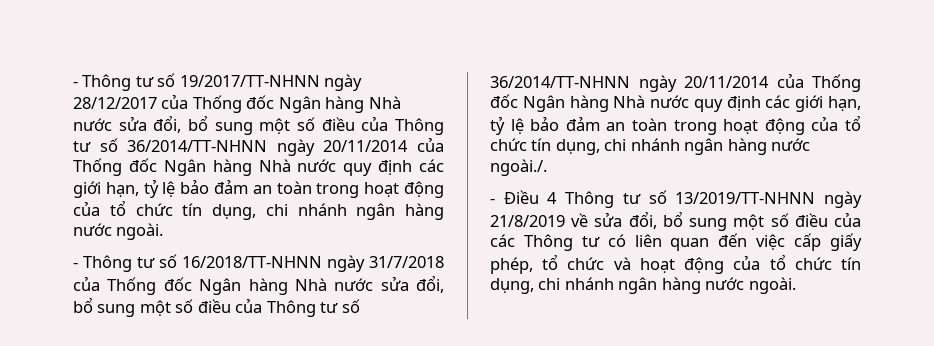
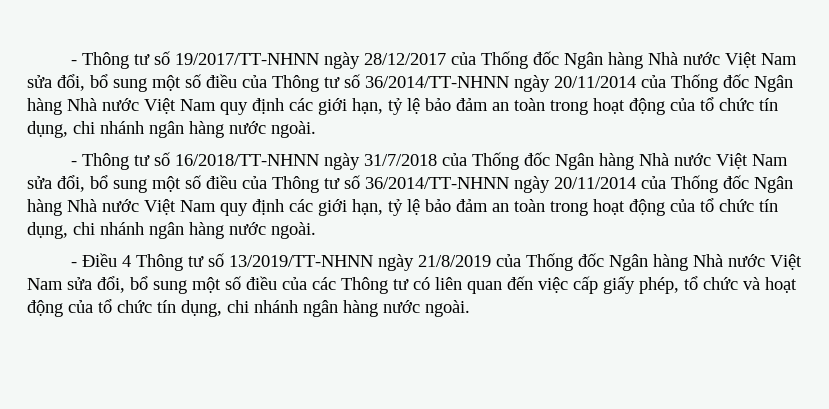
(112, 124) none -> [725,52,798,68] Việt Nam
(337, 165) none -> [144,98,216,114] Việt Nam
(374, 284) none -> [716,153,789,169] Việt Nam
(690, 101) none -> [144,199,216,215] Việt Nam
[490,159,547,176] ngoài./. -> [271,222,316,239] ngoài.
[571,213,589,227] về -> [496,253,803,271] [27,278,63,290] của Thống đốc Ngân hàng Nhà nước Việt Nam

